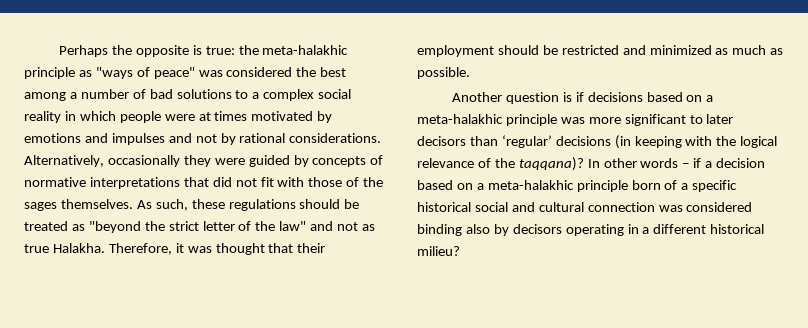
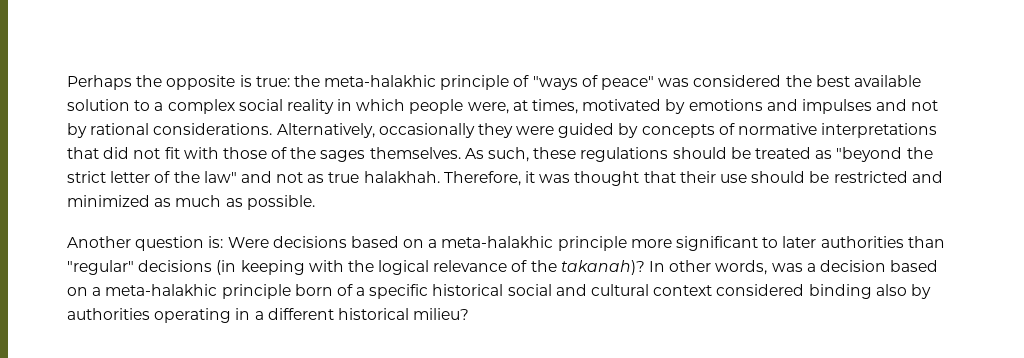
[78,70,92,77] as -> [513,75,530,87] of
[24,89,232,101] among a number of bad solutions -> [853,75,921,87] [67,99,130,111] available solution
[164,111,248,121] were at times -> [467,99,579,114] were, at times,
[52,243,105,253] Halakha. -> [363,171,440,183] halakhah.
[417,45,494,57] employment -> [719,174,747,183] use
[562,92,584,102] is if -> [208,236,269,248] is: Were
[560,117,585,124] was -> (627, 243) none
[417,135,552,148] decisors than ‘regular’ -> [820,236,945,248] [67,260,134,275] authorities than "regular"
[518,157,584,171] taqqana)? -> [560,260,645,275] takanah)?
[640,158,702,168] words – if -> [715,260,803,275] words, was
[587,202,683,212] connection was -> [653,285,713,296] context
[512,224,562,234] decisors -> [67,308,150,320] authorities

